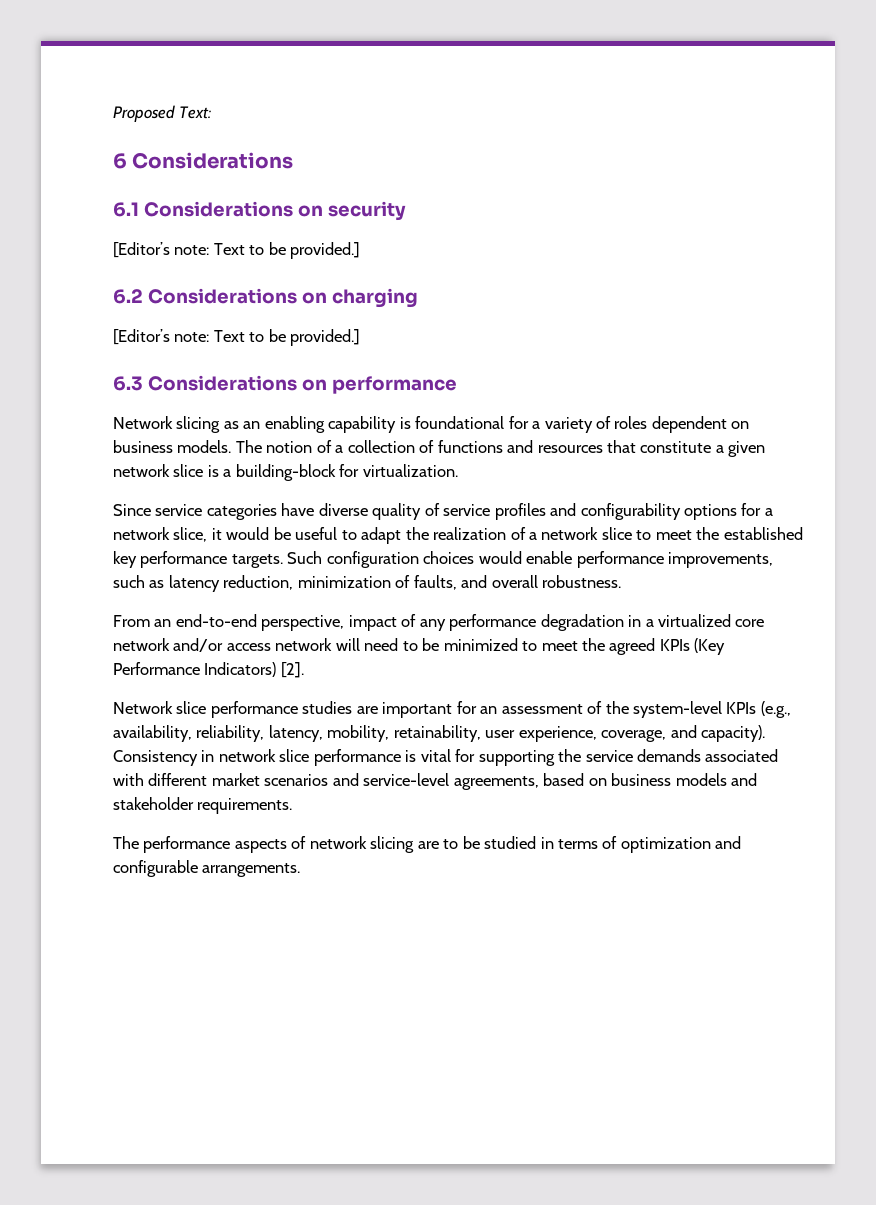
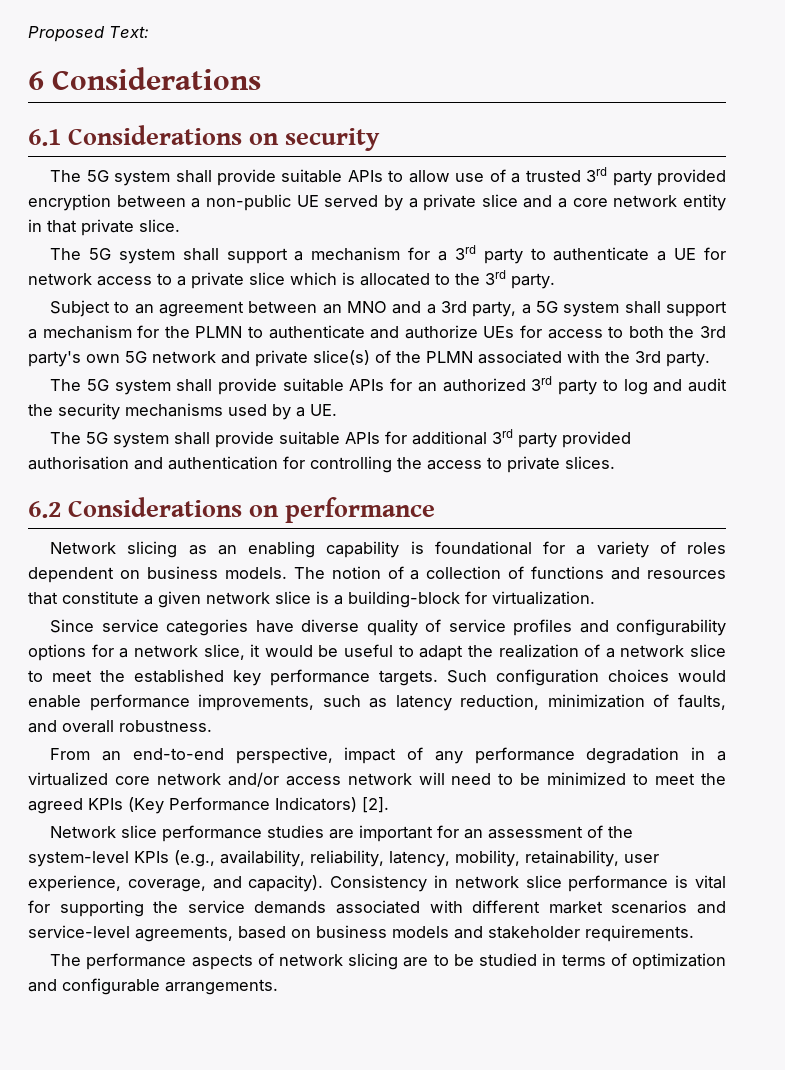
[113,242,361,259] [113,288,418,308] [113,329,361,346] [113,376,143,391] [Editor’s note: Text to be provided.] // 6.2 Considerations on charging // [Editor’s note: Text to be provided.] // 6.3 -> [50,167,726,186] [28,194,726,211] [28,219,180,236] [50,245,727,264] [28,270,555,289] [50,300,727,317] [28,325,727,339] [28,350,710,367] [50,376,728,395] [28,403,337,420] [50,429,632,448] [28,456,615,473] [28,501,61,518] The 5G system shall provide suitable APIs to allow use of a trusted 3rd party provided encryption between a non-public UE served by a private slice and a core network entity in that private slice. // The 5G system shall support a mechanism for a 3rd party to authenticate a UE for network access to a private slice which is allocated to the 3rd party. // Subject to an agreement between an MNO and a 3rd party, a 5G system shall support a mechanism for the PLMN to authenticate and authorize UEs for access to both the 3rd party's own 5G network and private slice(s) of the PLMN associated with the 3rd party. // The 5G system shall provide suitable APIs for an authorized 3rd party to log and audit the security mechanisms used by a UE. // The 5G system shall provide suitable APIs for additional 3rd party provided authorisation and authentication for controlling the access to private slices. // 6.2

